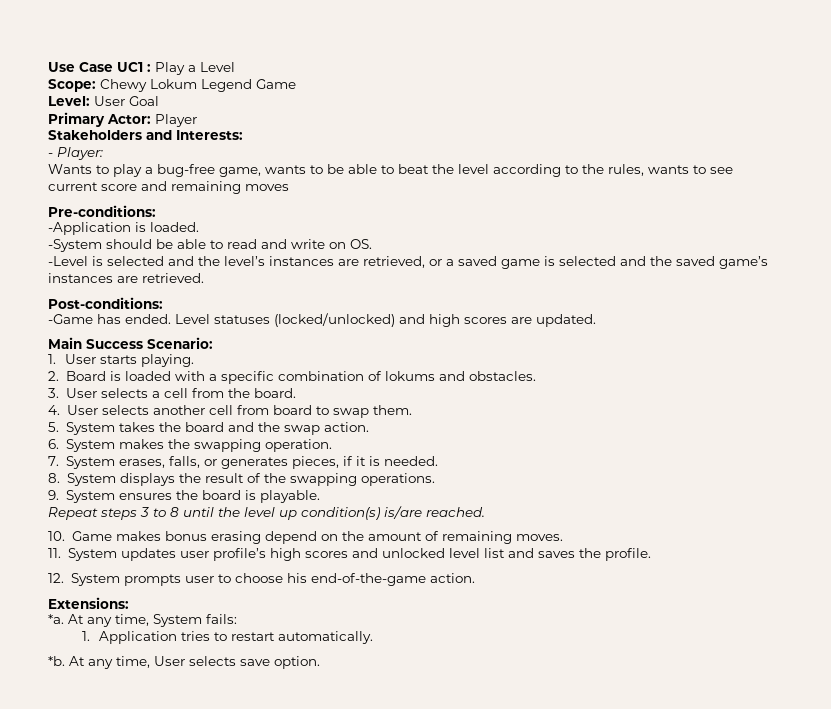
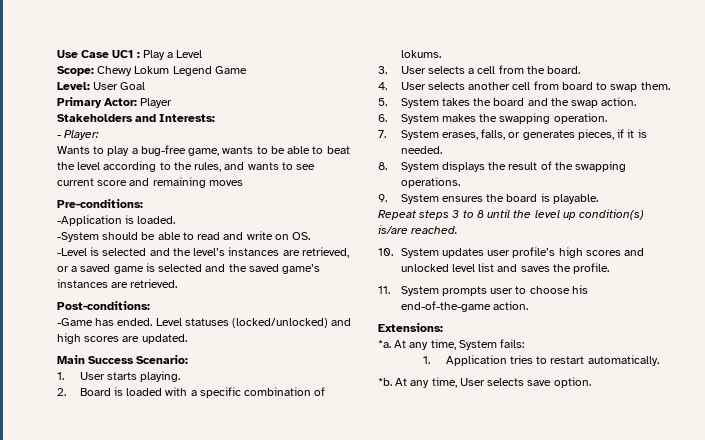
(644, 170) none -> [224,162,245,170] and
[384,371,536,381] lokums and obstacles. -> [400,50,441,58] lokums.
[71,531,563,544] [48,548,61,558] Game makes bonus erasing depend on the amount of remaining moves. // 11. -> (393, 252) none
[48,573,64,583] 12. -> [378,286,390,294] 11.

